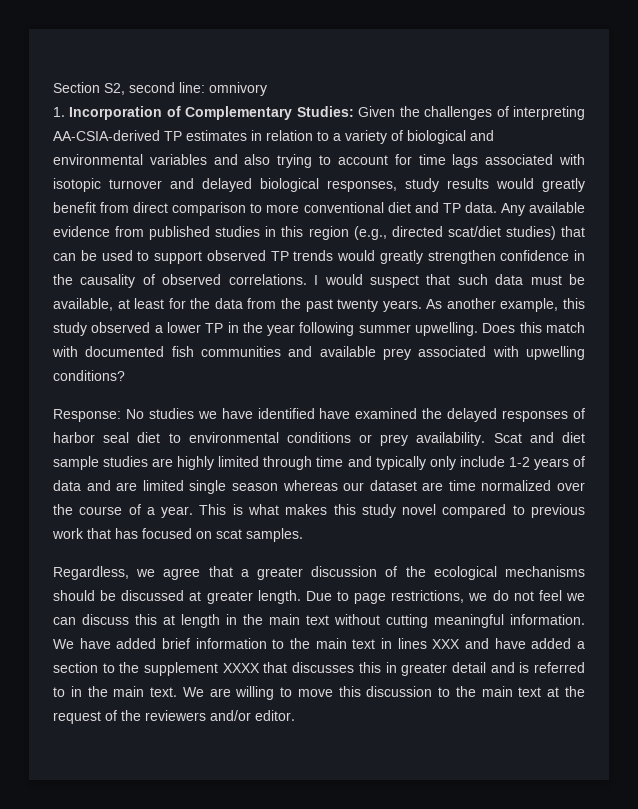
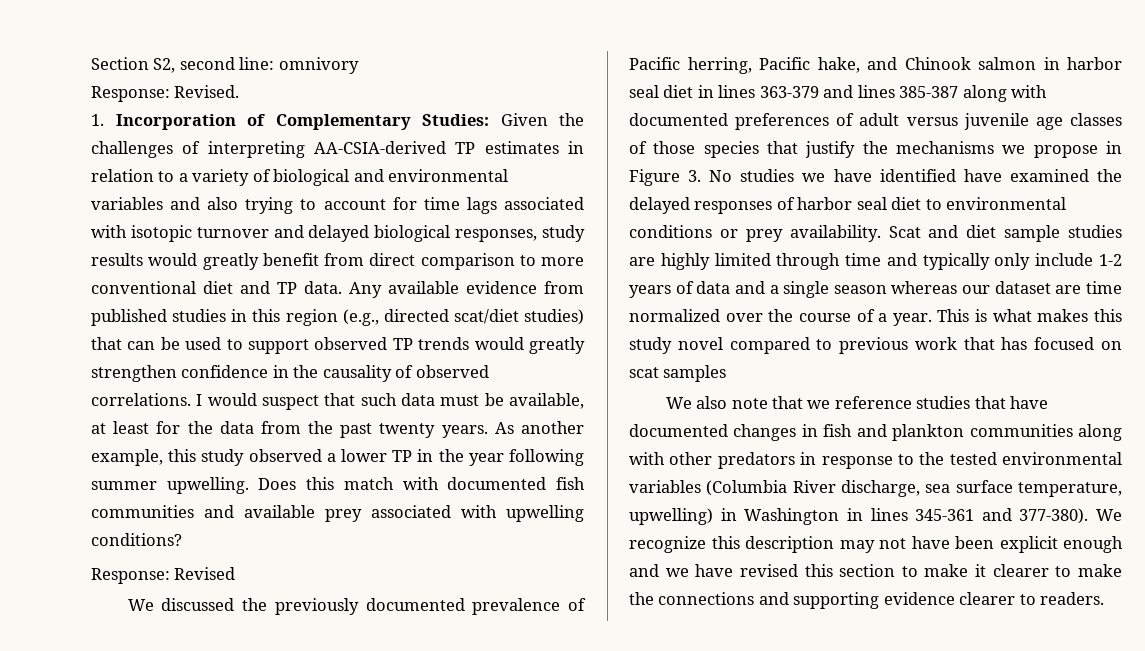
(267, 89) none -> [91,85,240,102] // Response: Revised.
(121, 415) none -> [174,567,236,580] [127,598,586,615] [629,57,1122,74] [629,85,1048,102] [629,113,1122,130] [629,141,1122,158] [629,169,702,186] Revised // We discussed the previously documented prevalence of Pacific herring, Pacific hake, and Chinook salmon in harbor seal diet in lines 363-379 and lines 385-387 along with documented preferences of adult versus juvenile age classes of those species that justify the mechanisms we propose in Figure 3.
[116,480,184,491] are limited -> [769,285,779,294] a
[246,528,303,542] [53,566,585,580] [53,590,586,604] [53,614,585,628] [53,638,586,649] [53,662,585,676] [53,686,585,700] [53,710,295,724] samples. // Regardless, we agree that a greater discussion of the ecological mechanisms should be discussed at greater length. Due to page restrictions, we do not feel we can discuss this at length in the main text without cutting meaningful information. We have added brief information to the main text in lines XXX and have added a section to the supplement XXXX that discusses this in greater detail and is referred to in the main text. We are willing to move this discussion to the main text at the request of the reviewers and/or editor. -> [663,365,727,382] [665,396,1049,409] [629,424,1122,441] [629,452,1122,469] [629,480,1122,497] [629,508,1122,525] [629,536,1123,553] [629,564,1122,577] [629,592,1105,609] samples // We also note that we reference studies that have documented changes in fish and plankton communities along with other predators in response to the tested environmental variables (Columbia River discharge, sea surface temperature, upwelling) in Washington in lines 345-361 and 377-380). We recognize this description may not have been explicit enough and we have revised this section to make it clearer to make the connections and supporting evidence clearer to readers.

